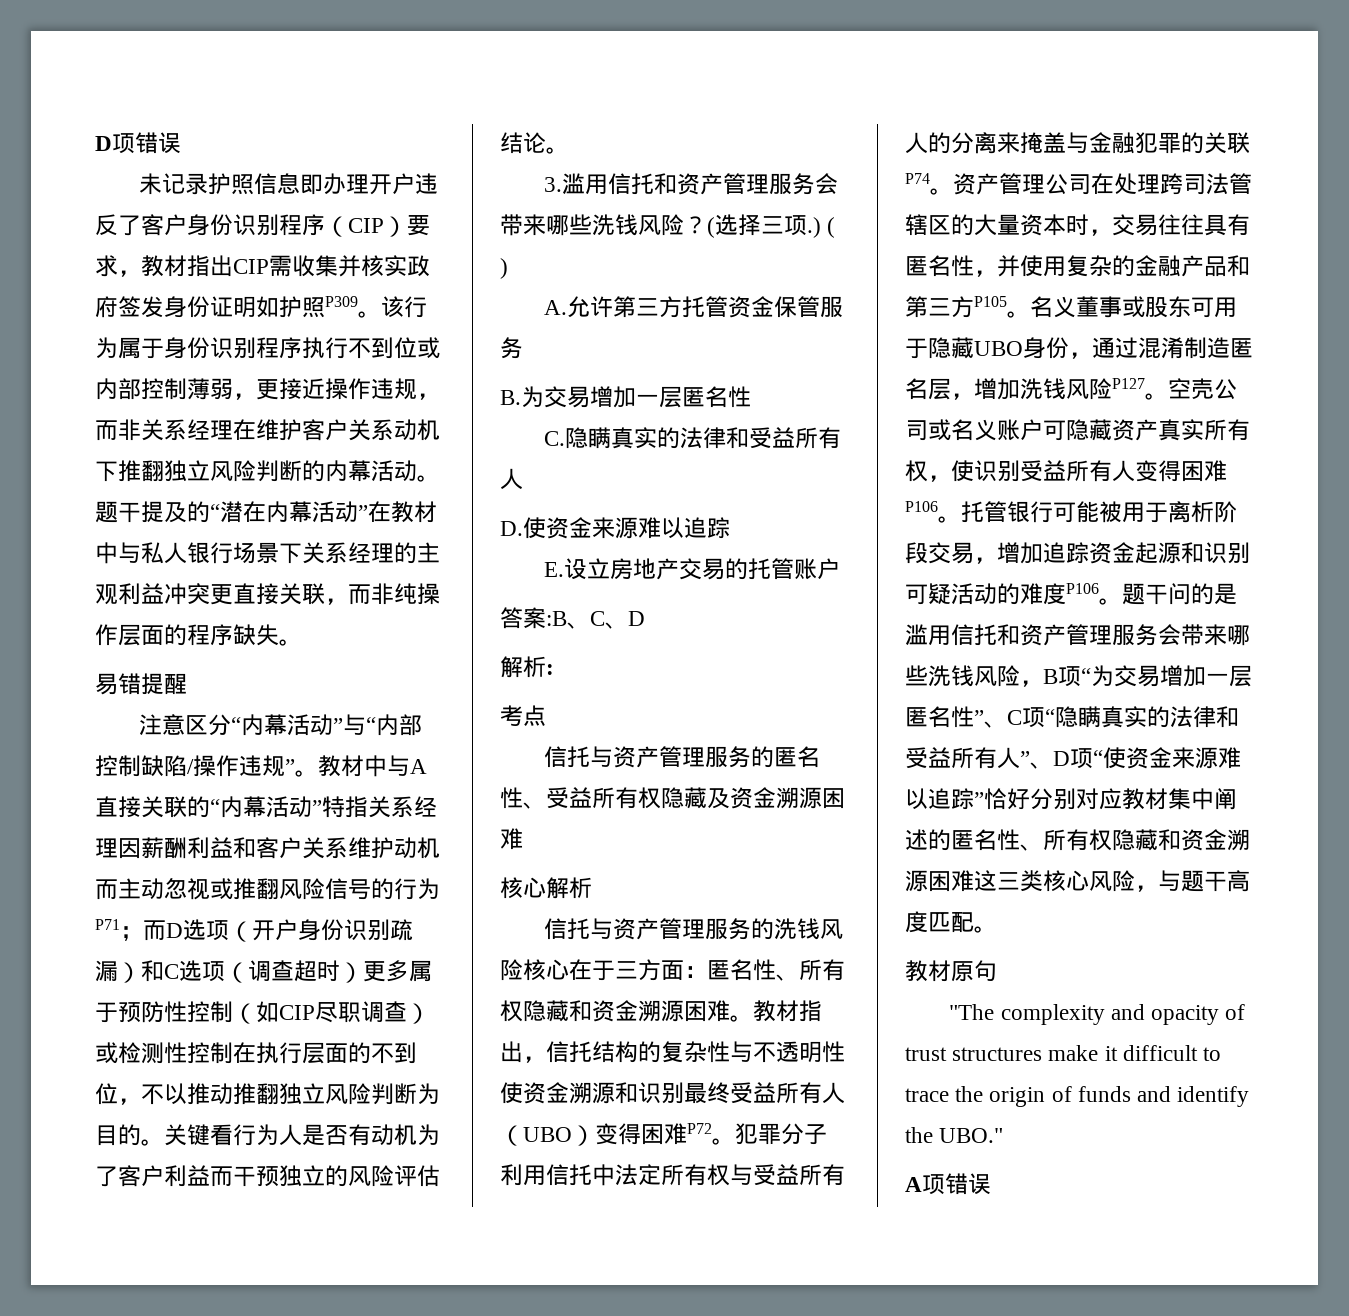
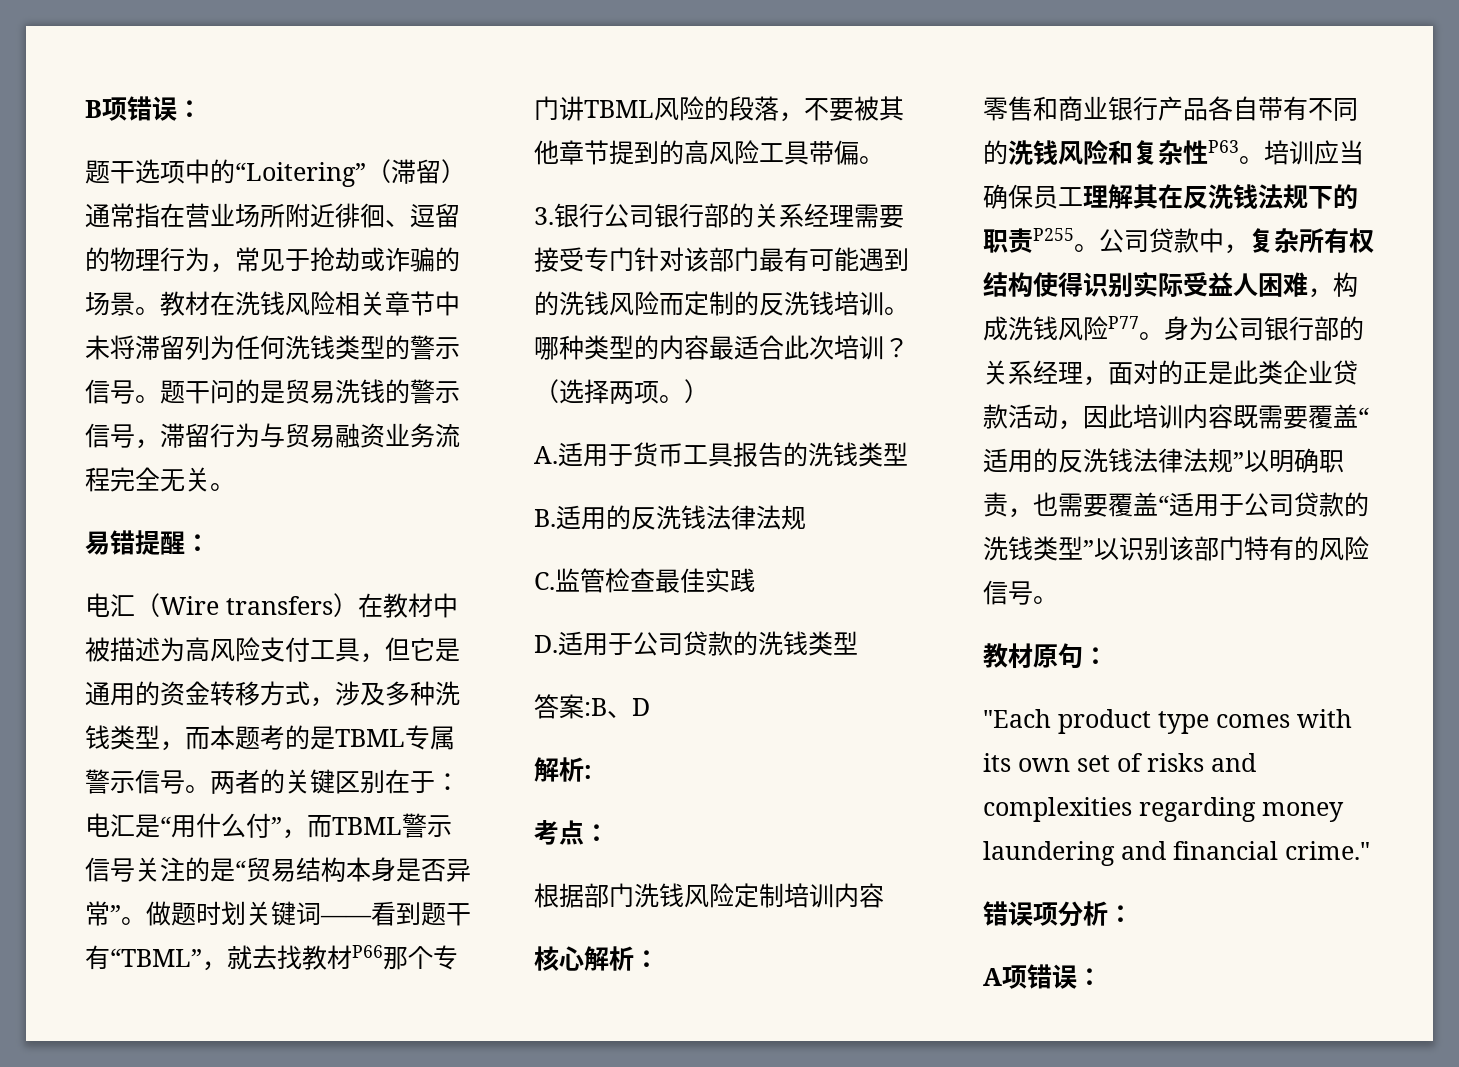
[95,132,181,154] [139,173,439,195] [95,214,430,237] [95,255,430,277] [95,296,358,318] [358,296,427,318] [95,337,440,359] [95,378,440,400] [95,419,440,441] [95,460,440,482] [95,501,437,523] [95,542,440,564] [95,583,440,605] [95,624,302,646] [95,673,187,695] [139,714,423,736] [95,755,427,777] [95,796,437,818] [95,837,440,859] [95,878,440,900] [95,919,413,942] [95,960,432,983] [95,1001,430,1024] [95,1042,417,1064] [95,1083,440,1105] [95,1124,440,1146] [95,1165,440,1187] [500,132,569,154] [544,173,839,195] [500,214,836,238] [500,258,508,279] [544,296,844,318] [500,337,523,359] [500,386,751,408] [544,427,842,449] [500,468,523,490] [500,517,730,539] [544,558,841,580] D项错误 // 未记录护照信息即办理开户违反了客户身份识别程序（CIP）要求，教材指出CIP需收集并核实政府签发身份证明如护照P309。该行为属于身份识别程序执行不到位或内部控制薄弱，更接近操作违规，而非关系经理在维护客户关系动机下推翻独立风险判断的内幕活动。题干提及的“潜在内幕活动”在教材中与私人银行场景下关系经理的主观利益冲突更直接关联，而非纯操作层面的程序缺失。 // 易错提醒 // 注意区分“内幕活动”与“内部控制缺陷/操作违规”。教材中与A直接关联的“内幕活动”特指关系经理因薪酬利益和客户关系维护动机而主动忽视或推翻风险信号的行为P71；而D选项（开户身份识别疏漏）和C选项（调查超时）更多属于预防性控制（如CIP尽职调查）或检测性控制在执行层面的不到位，不以推动推翻独立风险判断为目的。关键看行为人是否有动机为了客户利益而干预独立的风险评估结论。 // 3.滥用信托和资产管理服务会带来哪些洗钱风险？(选择三项.) ( ) // A.允许第三方托管资金保管服务 // B.为交易增加一层匿名性 // C.隐瞒真实的法律和受益所有人 // D.使资金来源难以追踪 // E.设立房地产交易的托管账户 -> [85,96,202,121] [85,159,466,187] [85,203,460,228] [85,247,460,273] [85,291,460,316] [85,335,460,360] [85,379,460,404] [85,423,460,449] [85,467,235,492] [85,530,210,555] [85,593,458,618] [85,637,460,663] [85,681,460,707] [85,725,455,751] [85,769,460,794] [85,813,452,839] [85,857,471,882] [85,901,471,926] [85,945,458,971] [534,96,904,122] [534,140,884,165] [534,203,904,228] [534,247,909,272] [534,291,909,316] [534,335,909,360] [534,379,709,404] [534,442,908,467] [534,505,806,530] [534,568,755,593] [534,631,858,656] B项错误： // 题干选项中的“Loitering”（滞留）通常指在营业场所附近徘徊、逗留的物理行为，常见于抢劫或诈骗的场景。教材在洗钱风险相关章节中未将滞留列为任何洗钱类型的警示信号。题干问的是贸易洗钱的警示信号，滞留行为与贸易融资业务流程完全无关。 // 易错提醒： // 电汇（Wire transfers）在教材中被描述为高风险支付工具，但它是通用的资金转移方式，涉及多种洗钱类型，而本题考的是TBML专属警示信号。两者的关键区别在于：电汇是“用什么付”，而TBML警示信号关注的是“贸易结构本身是否异常”。做题时划关键词——看到题干有“TBML”，就去找教材P66那个专门讲TBML风险的段落，不要被其他章节提到的高风险工具带偏。 // 3.银行公司银行部的关系经理需要接受专门针对该部门最有可能遇到的洗钱风险而定制的反洗钱培训。哪种类型的内容最适合此次培训？（选择两项。） // A.适用于货币工具报告的洗钱类型 // B.适用的反洗钱法律法规 // C.监管检查最佳实践 // D.适用于公司贷款的洗钱类型
[590,611,628,629] C、 -> (632, 714) none
[544,746,821,768] [500,787,845,809] [500,828,523,850] [500,877,592,899] [544,918,844,940] [500,959,845,981] [500,1000,822,1022] [500,1041,845,1063] [500,1082,845,1104] [500,1123,712,1146] [712,1123,827,1145] [500,1164,845,1186] [905,132,1250,154] [905,173,930,184] [930,173,1252,195] [905,214,1250,236] [905,255,1250,277] [905,296,1007,318] [1007,296,1237,318] [905,337,1253,359] [905,378,1145,400] [1145,378,1237,400] [905,419,1250,441] [905,460,1227,482] [905,501,938,512] [938,501,1237,523] [905,542,1250,564] [905,583,1099,605] [1099,583,1237,605] [905,624,1250,646] [905,665,1252,687] [905,706,1239,728] [905,747,1241,769] [905,788,1237,810] [905,829,1250,851] [905,870,1250,892] [905,911,997,933] [905,960,997,982] [949,1004,1246,1025] [905,1045,1222,1061] [905,1086,1250,1107] [905,1127,1004,1143] // 信托与资产管理服务的匿名性、受益所有权隐藏及资金溯源困难 // 核心解析 // 信托与资产管理服务的洗钱风险核心在于三方面：匿名性、所有权隐藏和资金溯源困难。教材指出，信托结构的复杂性与不透明性使资金溯源和识别最终受益所有人（UBO）变得困难P72。犯罪分子利用信托中法定所有权与受益所有人的分离来掩盖与金融犯罪的关联P74。资产管理公司在处理跨司法管辖区的大量资本时，交易往往具有匿名性，并使用复杂的金融产品和第三方P105。名义董事或股东可用于隐藏UBO身份，通过混淆制造匿名层，增加洗钱风险P127。空壳公司或名义账户可隐藏资产真实所有权，使识别受益所有人变得困难P106。托管银行可能被用于离析阶段交易，增加追踪资金起源和识别可疑活动的难度P106。题干问的是滥用信托和资产管理服务会带来哪些洗钱风险，B项“为交易增加一层匿名性”、C项“隐瞒真实的法律和受益所有人”、D项“使资金来源难以追踪”恰好分别对应教材集中阐述的匿名性、所有权隐藏和资金溯源困难这三类核心风险，与题干高度匹配。 // 教材原句 // "The complexity and opacity of trust structures make it difficult to trace the origin of funds and identify the UBO." -> [584,824,609,842] [534,883,884,908] [534,946,659,971] [983,96,1358,121] [983,140,1239,165] [1239,140,1364,165] [983,184,1358,209] [983,228,1074,253] [1074,228,1374,254] [983,272,1358,298] [983,316,1139,341] [1139,316,1364,341] [983,360,1358,386] [983,404,1369,430] [983,448,1344,473] [983,492,1369,518] [983,536,1369,561] [983,580,1058,605] [983,643,1108,669] [983,709,1352,734] [983,753,1256,772] [983,797,1344,822] [983,841,1370,866] [983,901,1133,927] ： // 根据部门洗钱风险定制培训内容 // 核心解析： // 零售和商业银行产品各自带有不同的洗钱风险和复杂性P63。培训应当确保员工理解其在反洗钱法规下的职责P255。公司贷款中，复杂所有权结构使得识别实际受益人困难，构成洗钱风险P77。身为公司银行部的关系经理，面对的正是此类企业贷款活动，因此培训内容既需要覆盖“适用的反洗钱法律法规”以明确职责，也需要覆盖“适用于公司贷款的洗钱类型”以识别该部门特有的风险信号。 // 教材原句： // "Each product type comes with its own set of risks and complexities regarding money laundering and financial crime." // 错误项分析：
(991, 1184) none -> [1077,968,1102,986] ：

